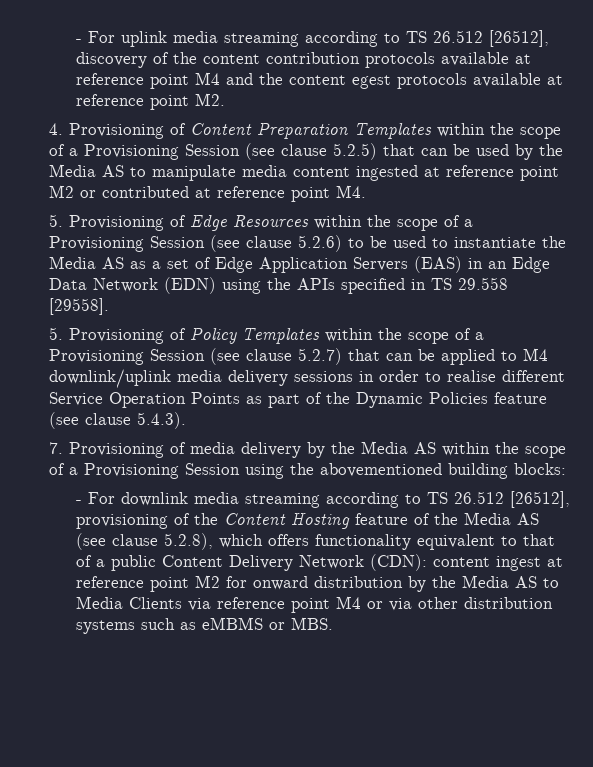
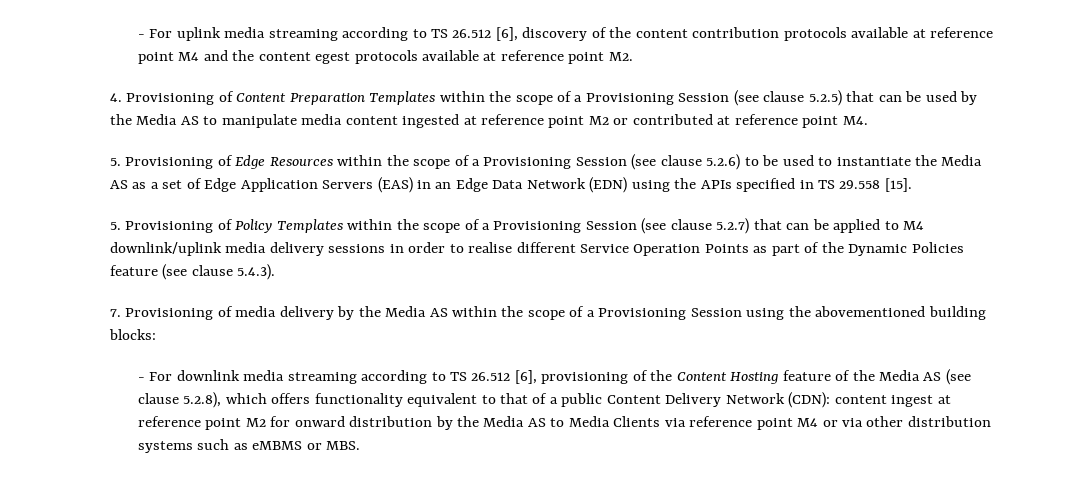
[488,30,549,47] [26512], -> [495,27,518,41] [6],
[49,298,110,315] [29558]. -> [884,178,912,192] [15].
[509,491,570,508] [26512], -> [514,370,537,384] [6],

